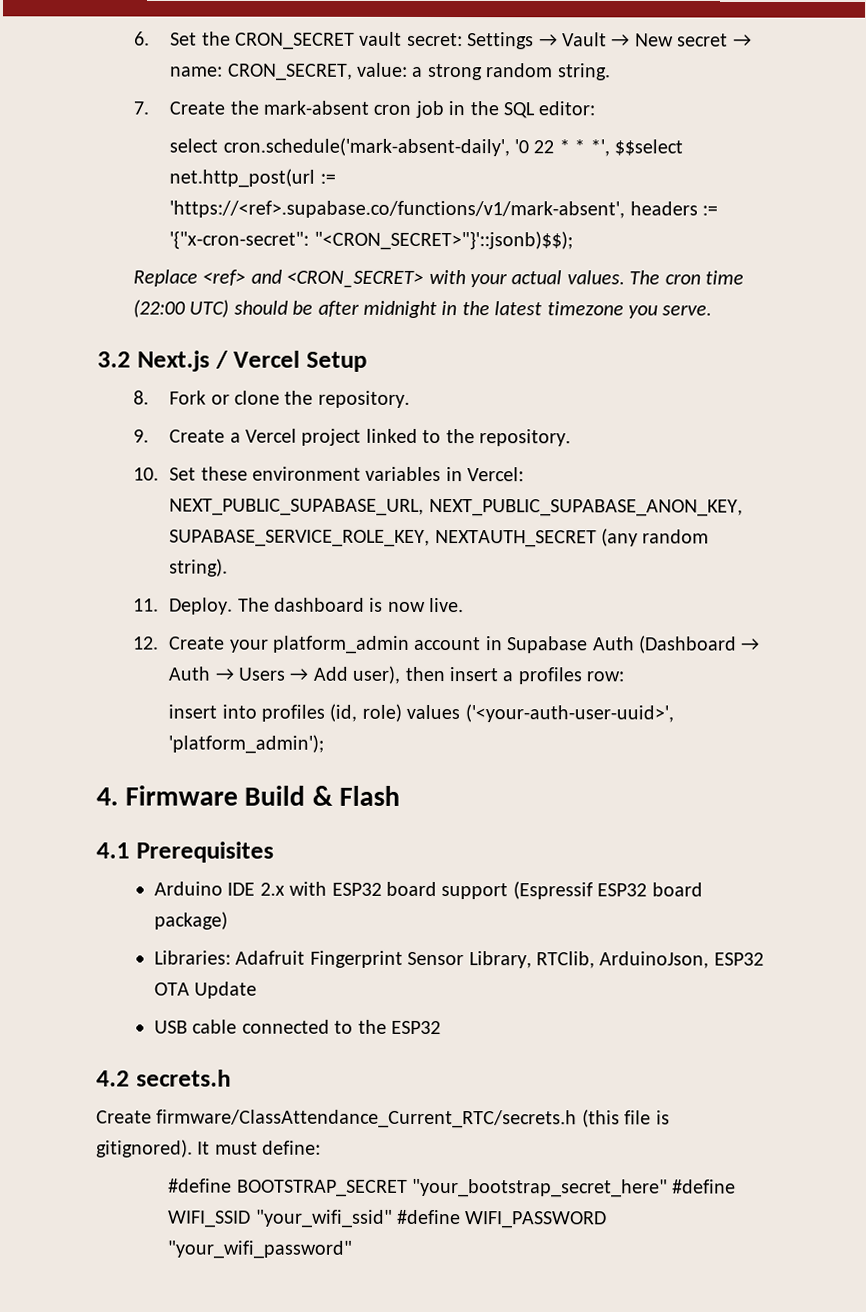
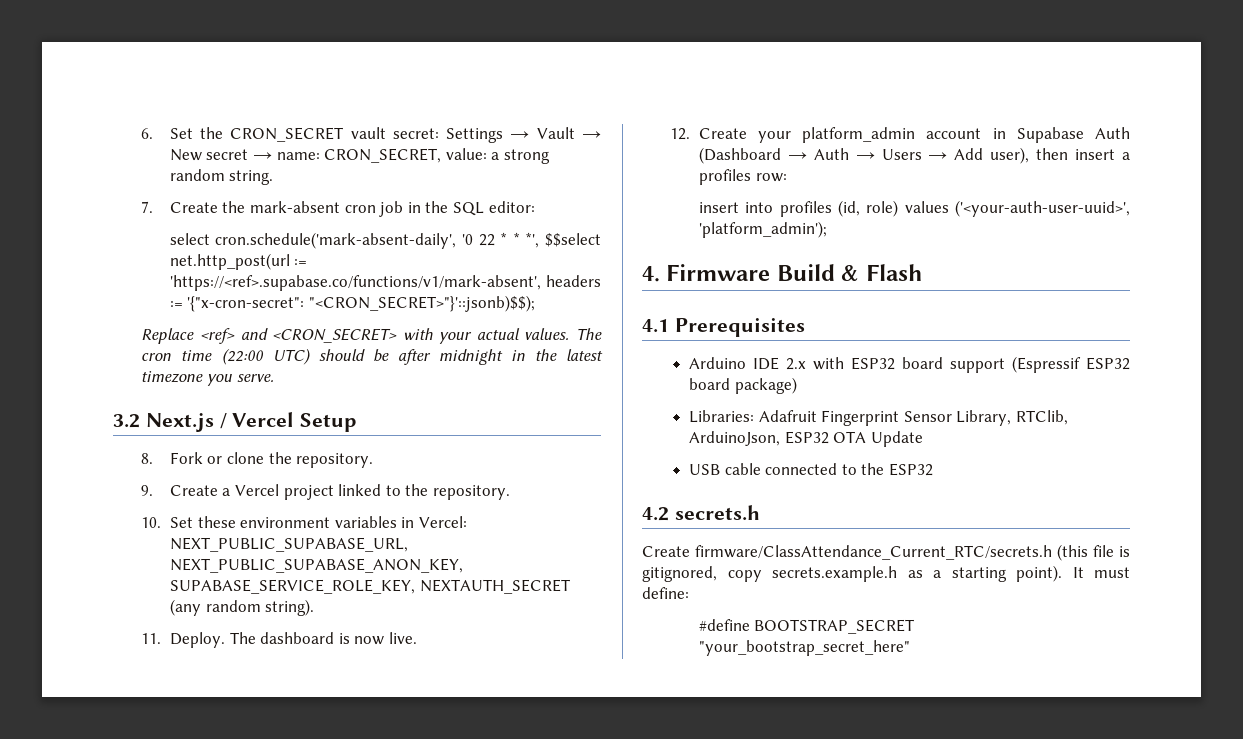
[96,1139,193,1158] gitignored). -> [642,565,1062,582] gitignored, copy secrets.example.h as a starting point).
[672,1179,737,1194] [168,1209,608,1229] [167,1240,353,1259] #define WIFI_SSID "your_wifi_ssid" #define WIFI_PASSWORD "your_wifi_password" -> (910, 648) none

